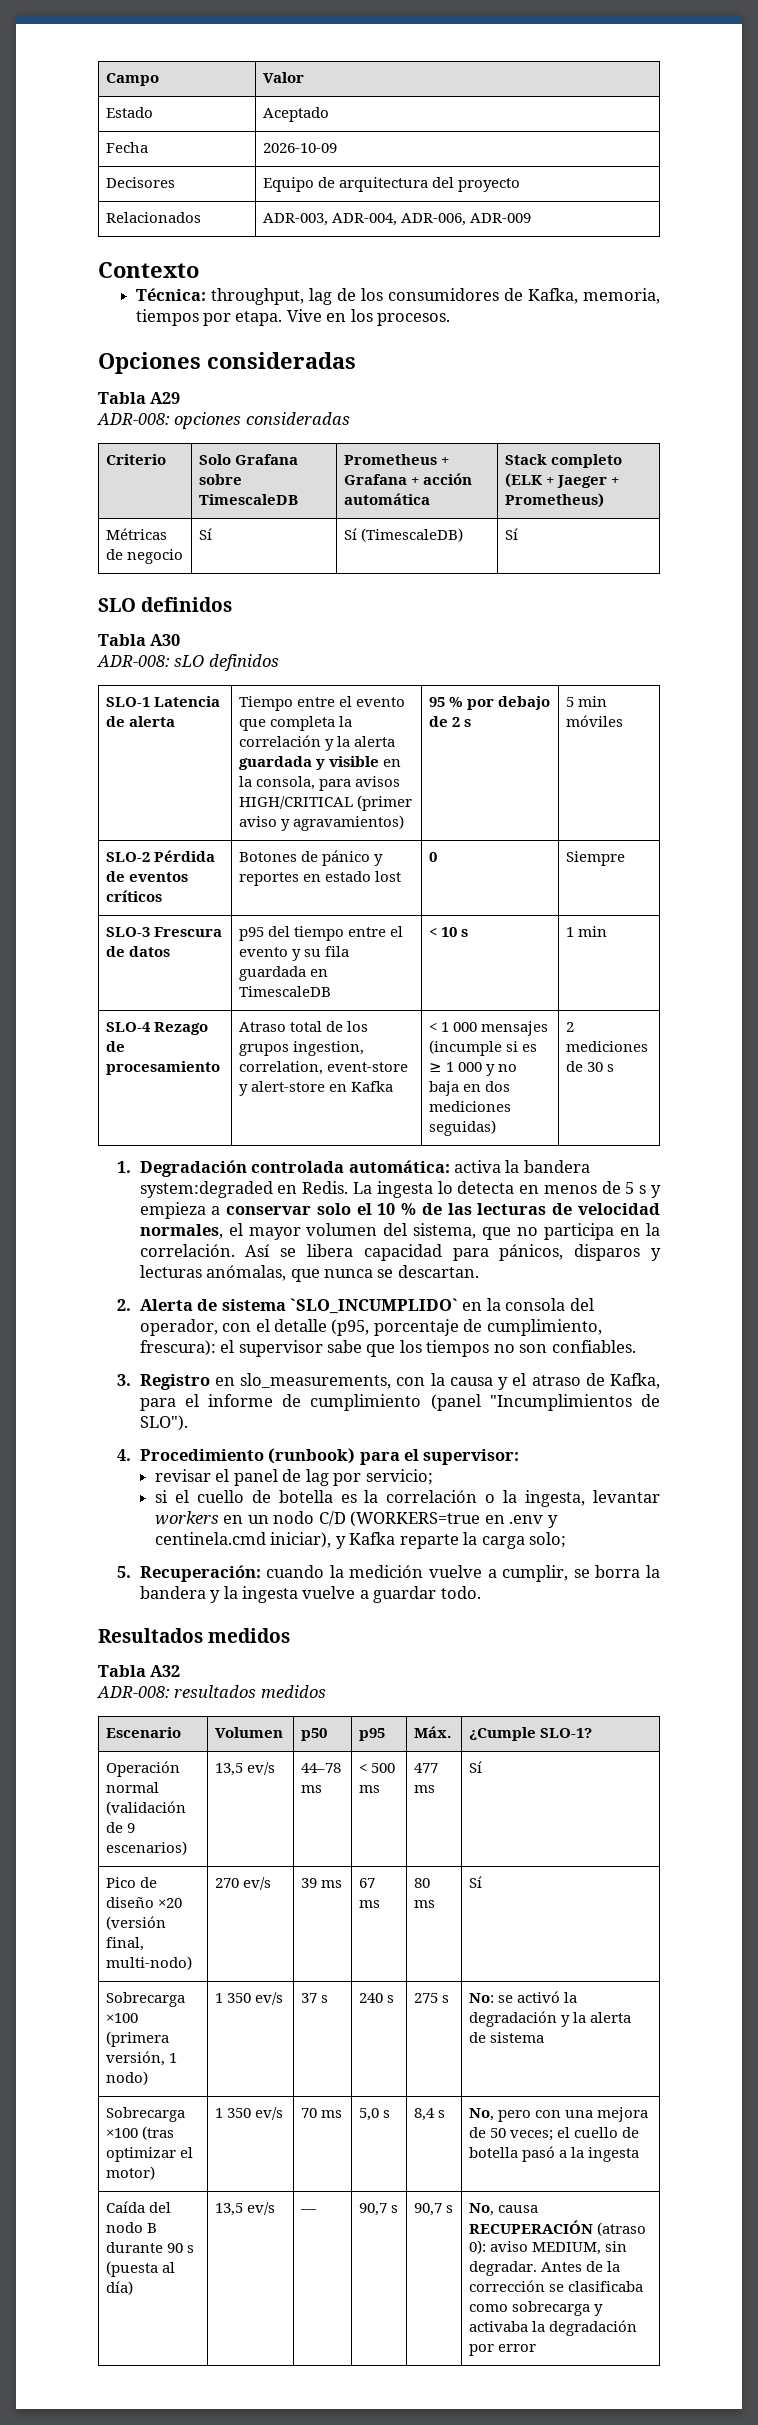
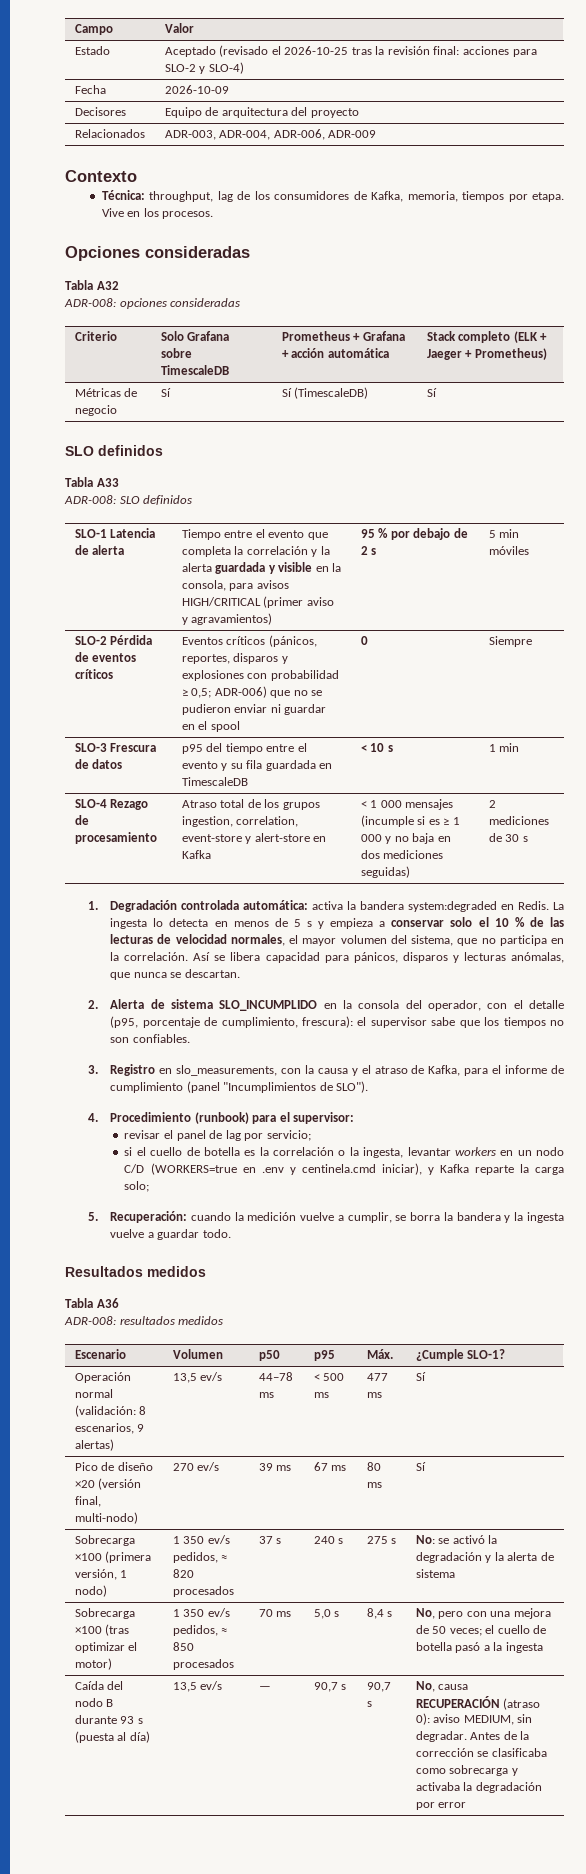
(330, 114) none -> [219,45,537,57] [164,62,244,74] (revisado el 2026-10-25 tras la revisión final: acciones para SLO-2 y SLO-4)
[150,392,181,404] A29 -> [96,281,119,290] A32
[150,634,181,646] [97,655,205,667] A30 // ADR-008: sLO -> [96,478,119,487] [64,495,140,504] A33 // ADR-008: SLO
[239,850,384,866] [239,871,402,886] Botones de pánico y reportes en estado lost -> [181,635,317,647] [181,653,288,664] [181,670,339,681] [181,686,323,698] [181,704,327,715] [181,721,240,732] Eventos críticos (pánicos, reportes, disparos y explosiones con probabilidad ≥ 0,5; ADR-006) que no se pudieron enviar ni guardar en el spool
[290,1298,459,1314] `SLO_INCUMPLIDO` -> [219,1000,318,1011] SLO_INCUMPLIDO
[150,1665,181,1677] A32 -> [96,1298,119,1308] A36
[106,1801,187,1815] [106,1822,136,1833] [106,1841,188,1855] (validación de 9 escenarios) -> [74,1405,147,1417] [74,1423,145,1434] [74,1439,114,1451] (validación: 8 escenarios, 9 alertas)
(284, 1998) none -> [172,1552,228,1563] [172,1569,194,1578] [172,1586,234,1597] pedidos, ≈ 820 procesados
(284, 2113) none -> [172,1625,228,1636] [172,1642,194,1651] [172,1659,234,1670] pedidos, ≈ 850 procesados
[167,2243,184,2253] 90 -> [120,1716,135,1724] 93

